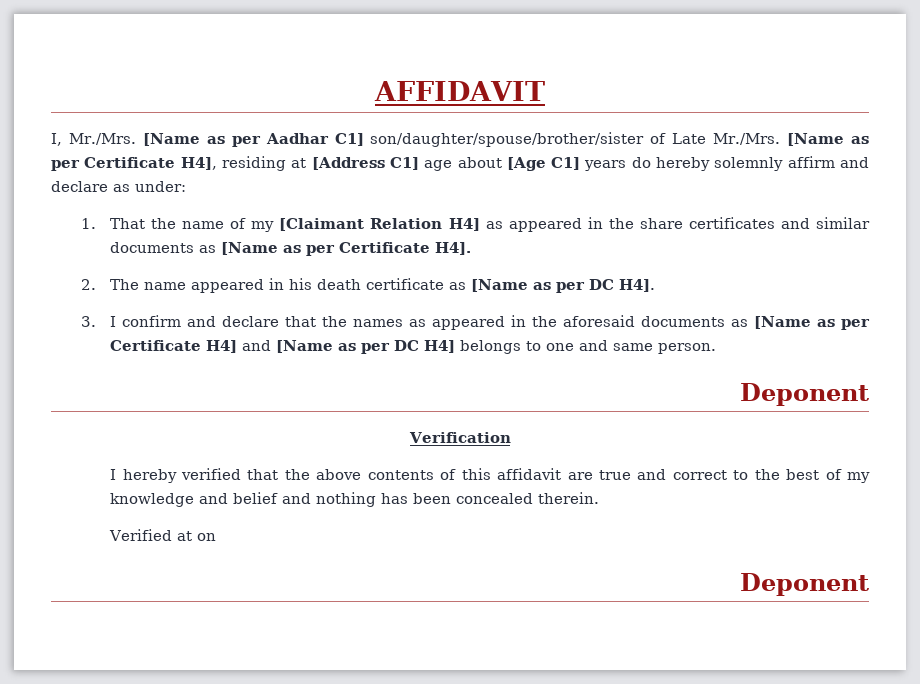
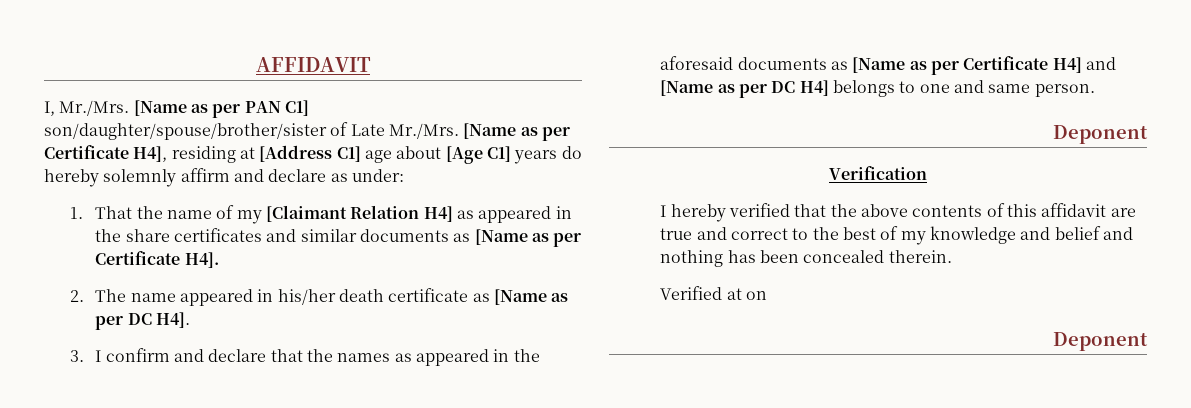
[265,133,329,144] Aadhar -> [244,101,281,113] PAN
[289,278,313,290] his -> [277,289,336,305] his/her

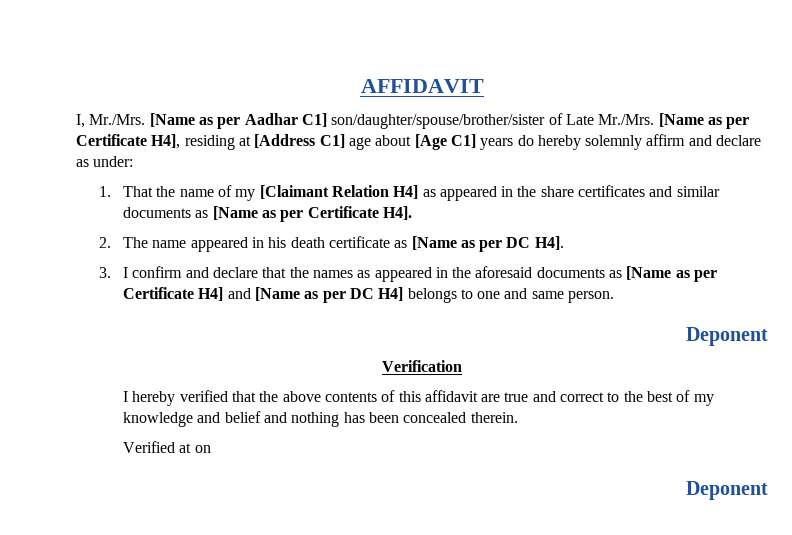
[244,101,281,113] PAN -> [244,113,298,125] Aadhar
[277,289,336,305] his/her -> [268,237,287,248] his

